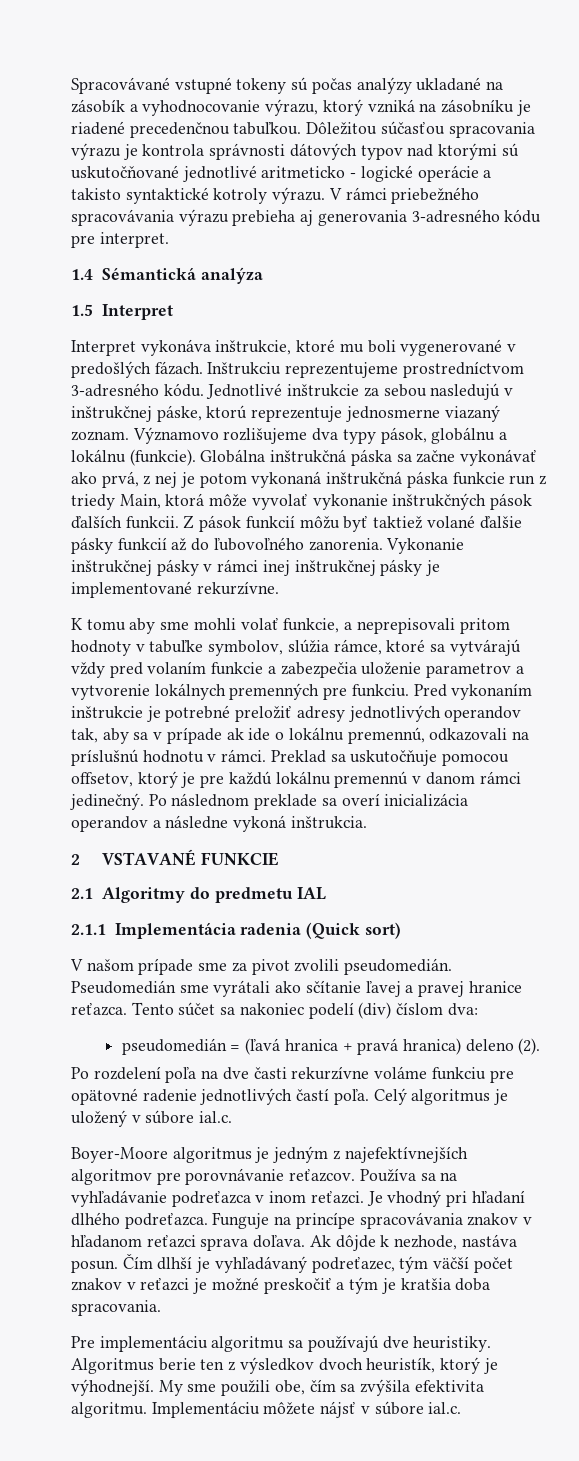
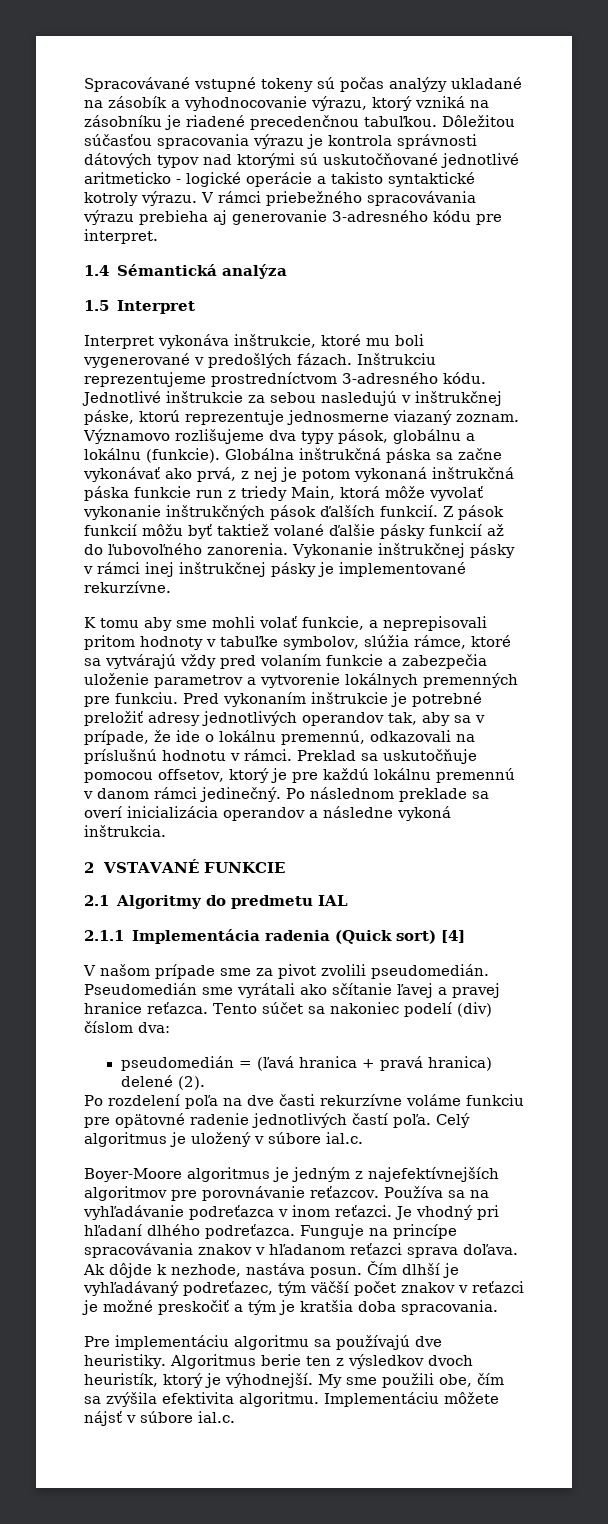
[317,210,407,226] generovania -> [232,210,327,225] generovanie
[125,516,179,529] funkcii. -> [380,505,438,517] funkcií.
[166,727,244,744] prípade ak -> [84,730,171,745] prípade, že
(401, 930) none -> [440,930,465,943] [4]
[465,1039,514,1052] deleno -> [120,1075,173,1087] delené

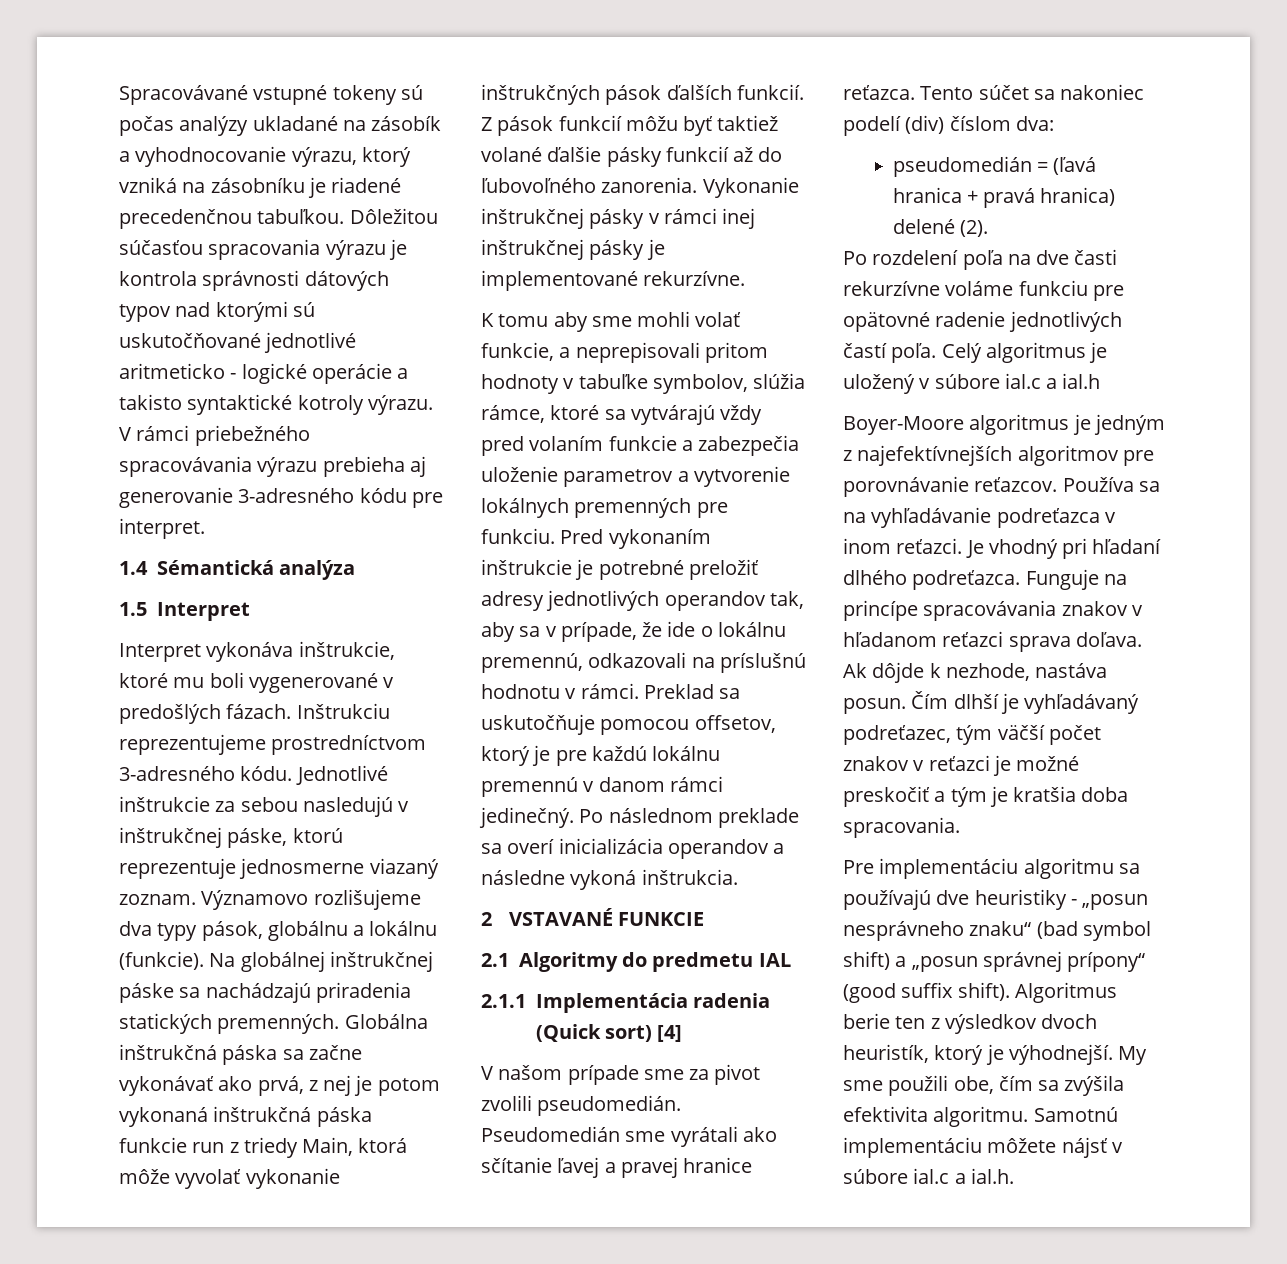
(220, 455) none -> [209,951,433,972] [119,982,411,1003] [119,1013,340,1034] Na globálnej inštrukčnej páske sa nachádzajú priradenia statických premenných.
[326,1132,363,1144] ial.c. -> [1004,373,1101,389] ial.c a ial.h
[84,1354,166,1369] heuristiky. -> [974,889,1149,910] [843,921,1151,941] [843,951,1146,972] [843,982,1010,1003] heuristiky - „posun nesprávneho znaku“ (bad symbol shift) a „posun správnej prípony“ (good suffix shift).
[324,1392,439,1407] Implementáciu -> [1033,1107,1118,1122] [843,1137,982,1158] Samotnú implementáciu
[198,1411,235,1423] ial.c. -> [913,1168,1014,1184] ial.c a ial.h.

